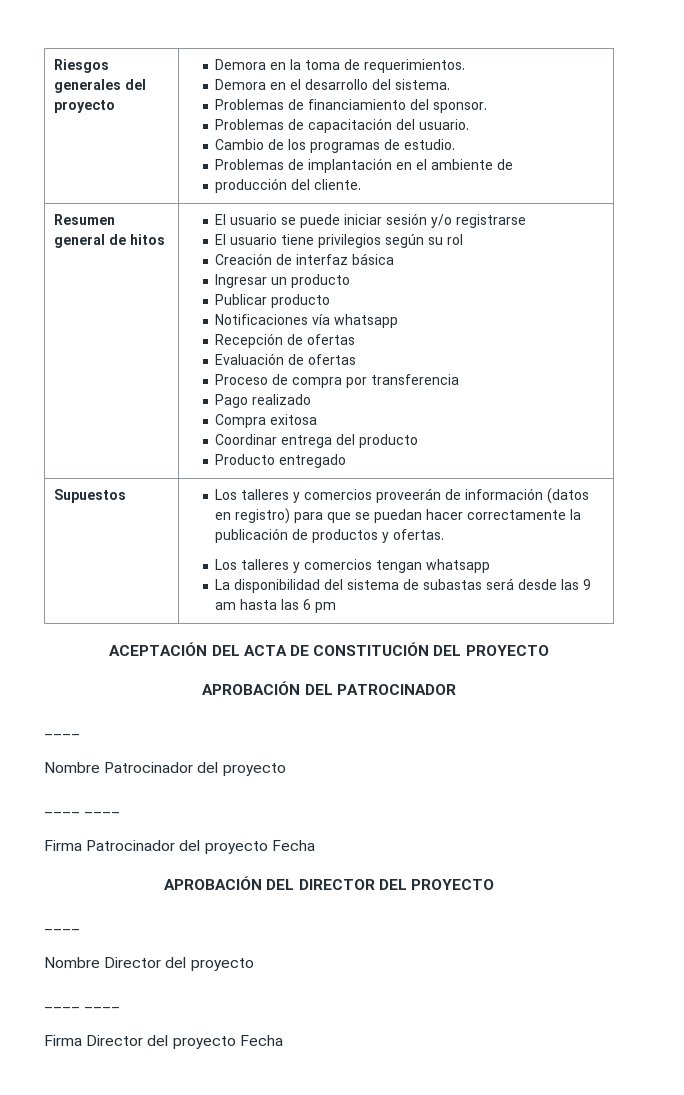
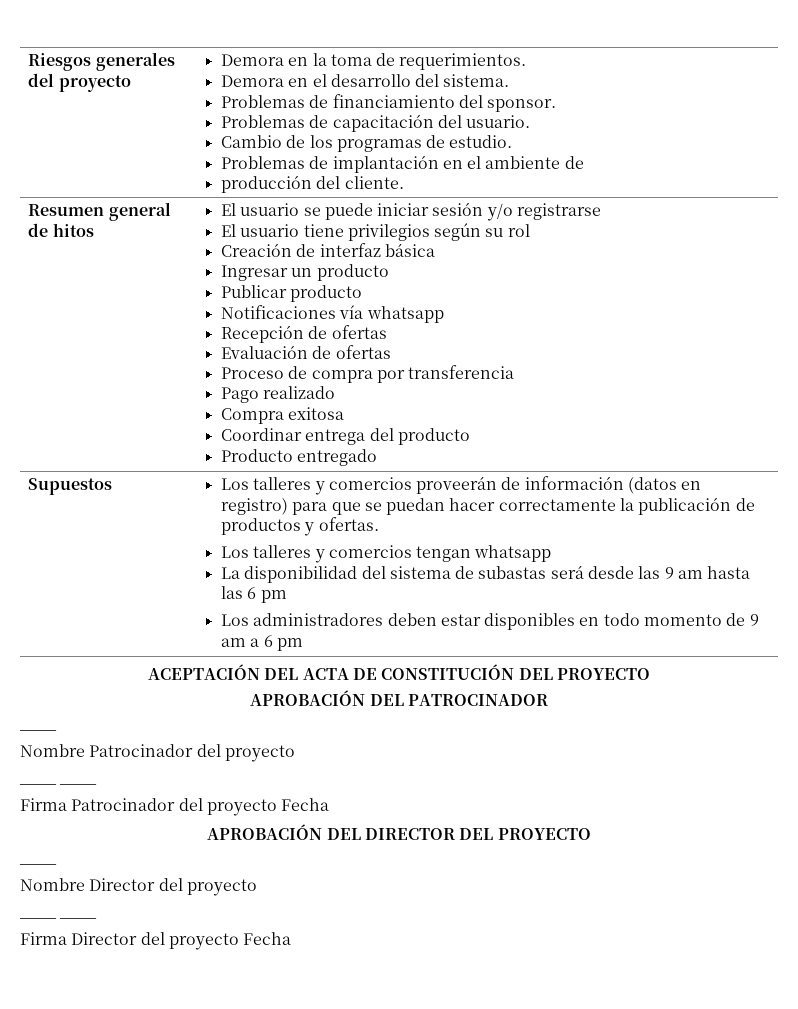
(337, 607) none -> [220,613,759,630] [220,635,303,651] // Los administradores deben estar disponibles en todo momento de 9 am a 6 pm

